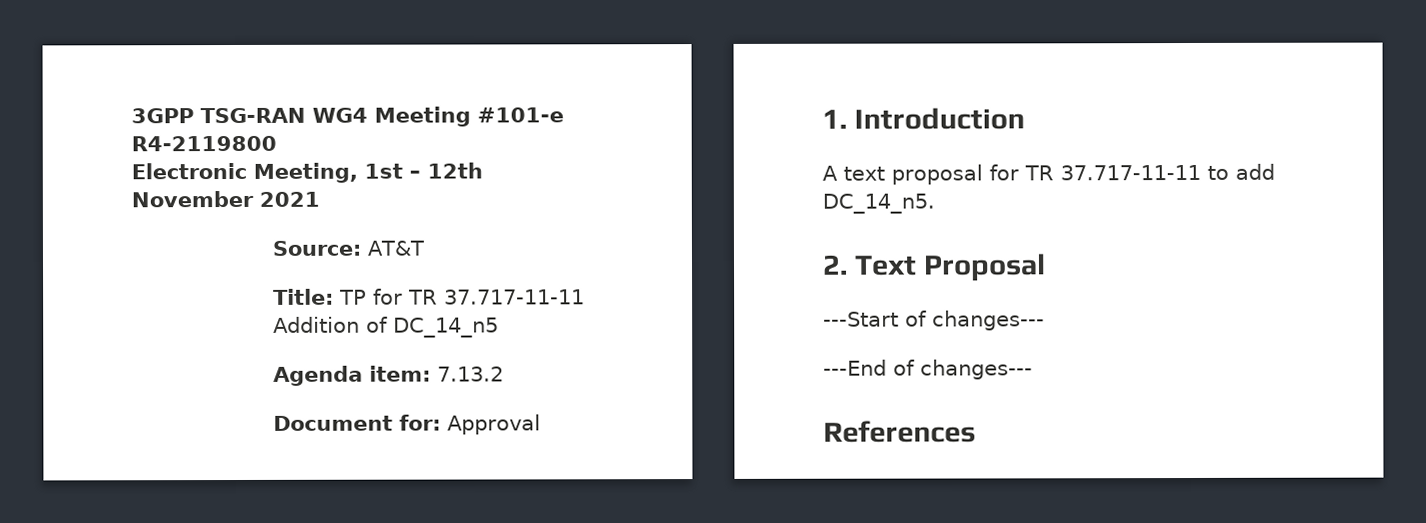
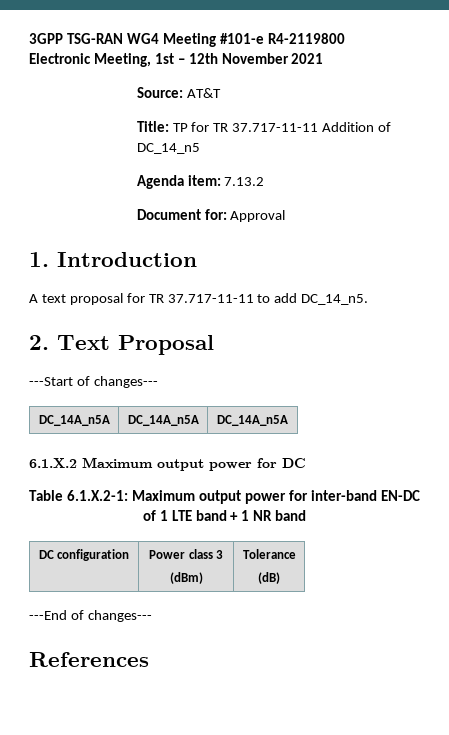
(1045, 320) none -> [38,415,110,426] [127,415,199,426] [217,415,288,426] [29,457,306,471] [29,490,420,504] [142,510,307,521] [38,549,130,561] [148,549,224,559] [169,572,203,584] [242,549,296,559] [258,572,280,584] // DC_14A_n5A | DC_14A_n5A | DC_14A_n5A // 6.1.X.2 Maximum output power for DC // Table 6.1.X.2-1: Maximum output power for inter-band EN-DC of 1 LTE band + 1 NR band // DC configuration | Power class 3 // (dBm) | Tolerance // (dB)

